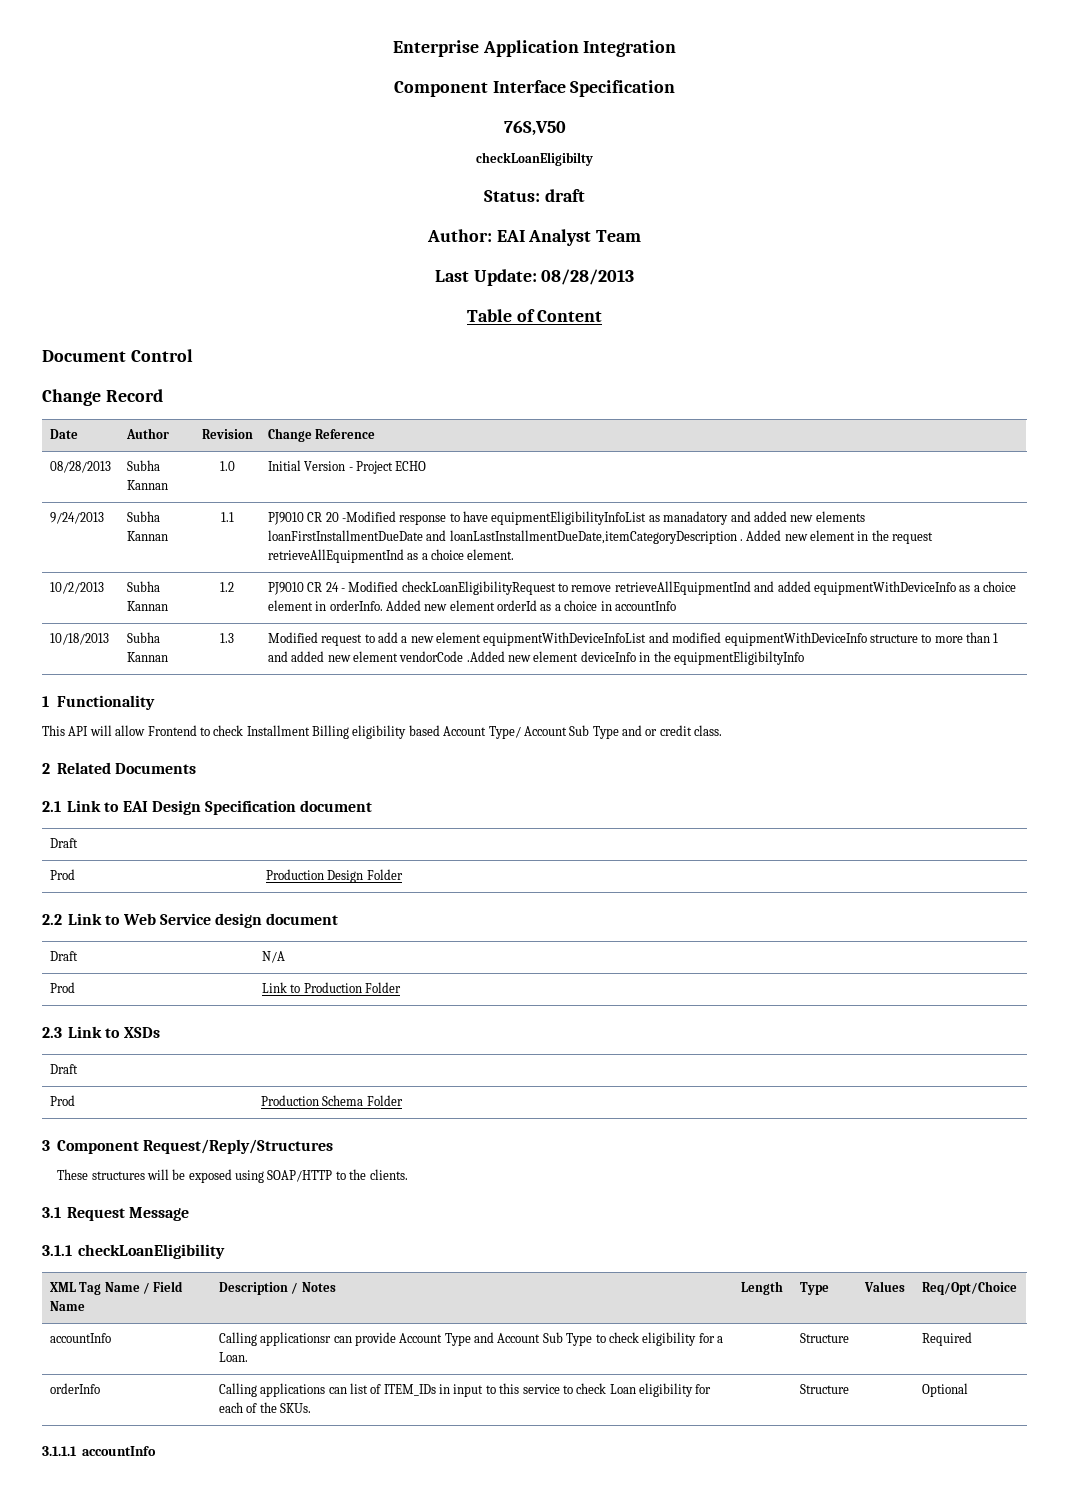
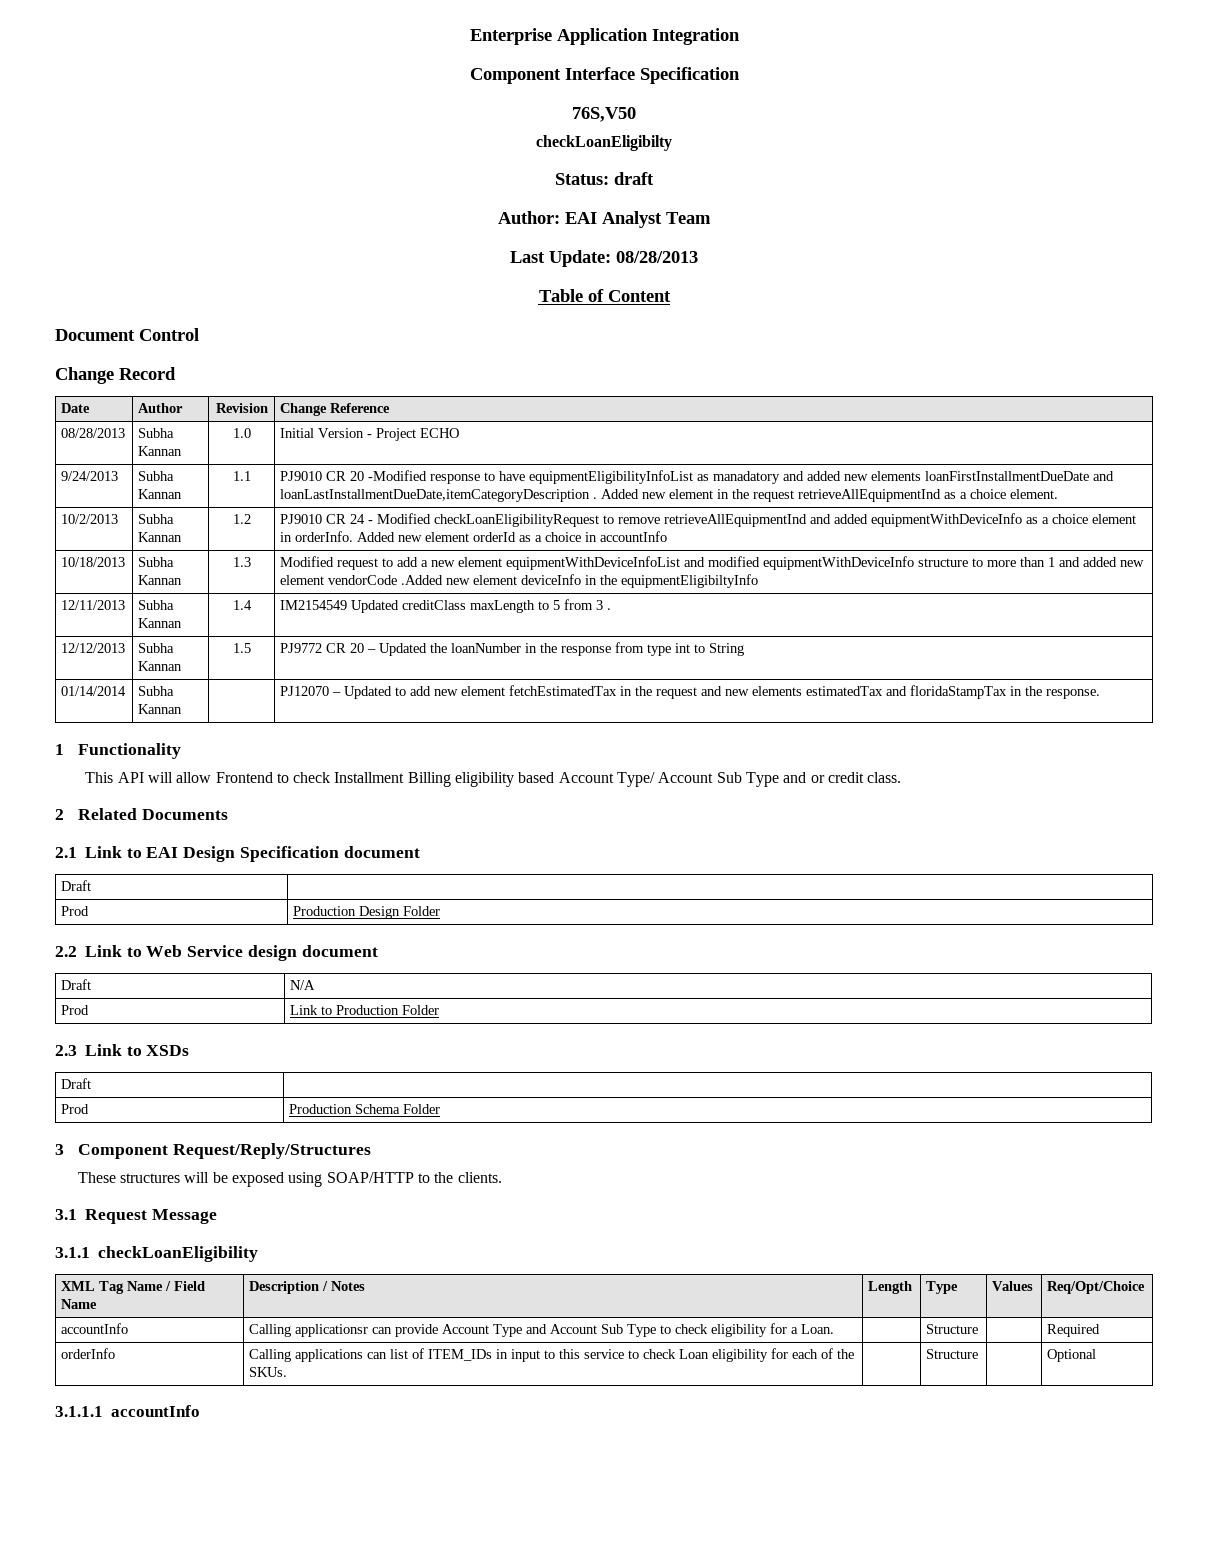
(804, 658) none -> [61,600,126,610] [138,600,175,610] [138,618,183,628] [232,600,252,610] [280,599,612,613] [61,643,126,653] [138,643,175,653] [138,661,183,671] [232,643,251,653] [280,642,745,656] [61,686,127,696] [138,686,175,696] [138,704,183,714] [280,685,1101,699] // 12/11/2013 | Subha Kannan | 1.4 | IM2154549 Updated creditClass maxLength to 5 from 3 . // 12/12/2013 | Subha Kannan | 1.5 | PJ9772 CR 20 – Updated the loanNumber in the response from type int to String // 01/14/2014 | Subha Kannan | | PJ12070 – Updated to add new element fetchEstimatedTax in the request and new elements estimatedTax and floridaStampTax in the response.

